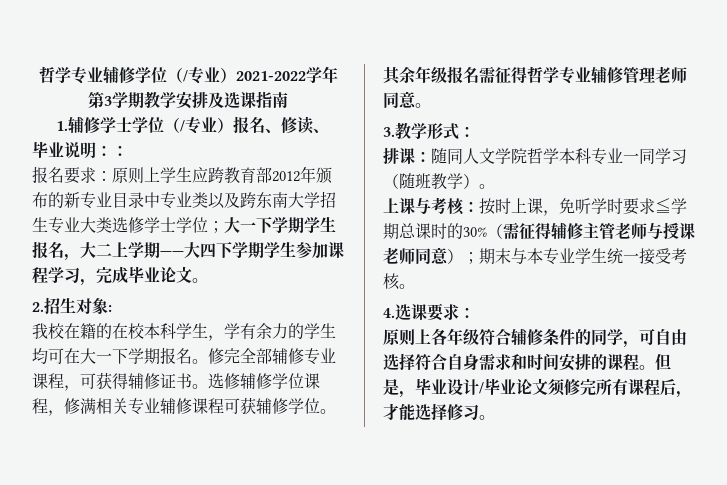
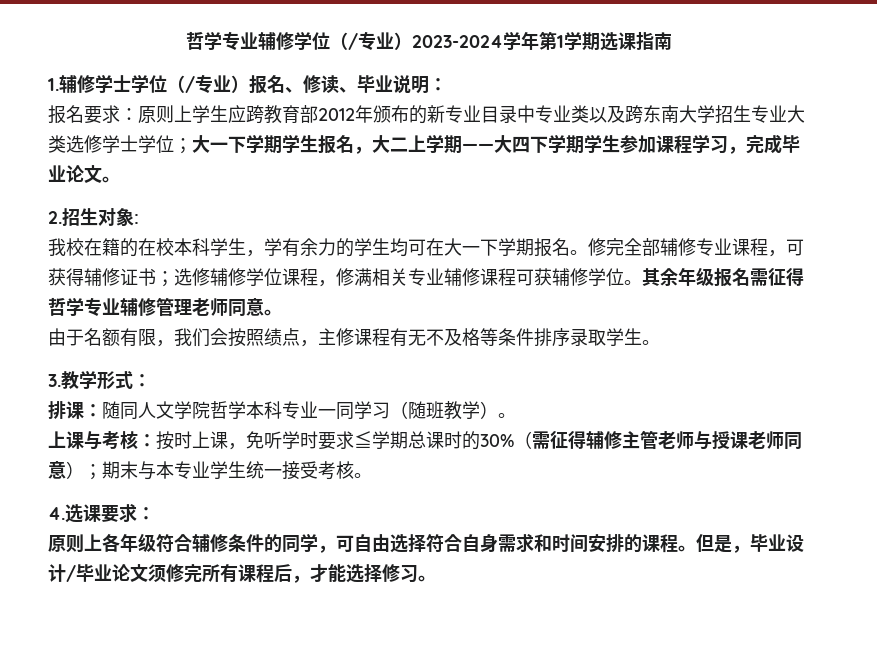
[235,66,338,83] [88,91,224,109] 2021-2022学年第3学期教学安排及 -> [411,31,600,51] 2023-2024学年第1学期
[112,145,128,156] ： -> (447, 84) none
[192,384,208,389] 。 -> [156,271,174,287] ；
(431, 105) none -> [48,328,660,347] // 由于名额有限，我们会按照绩点，主修课程有无不及格等条件排序录取学生。

